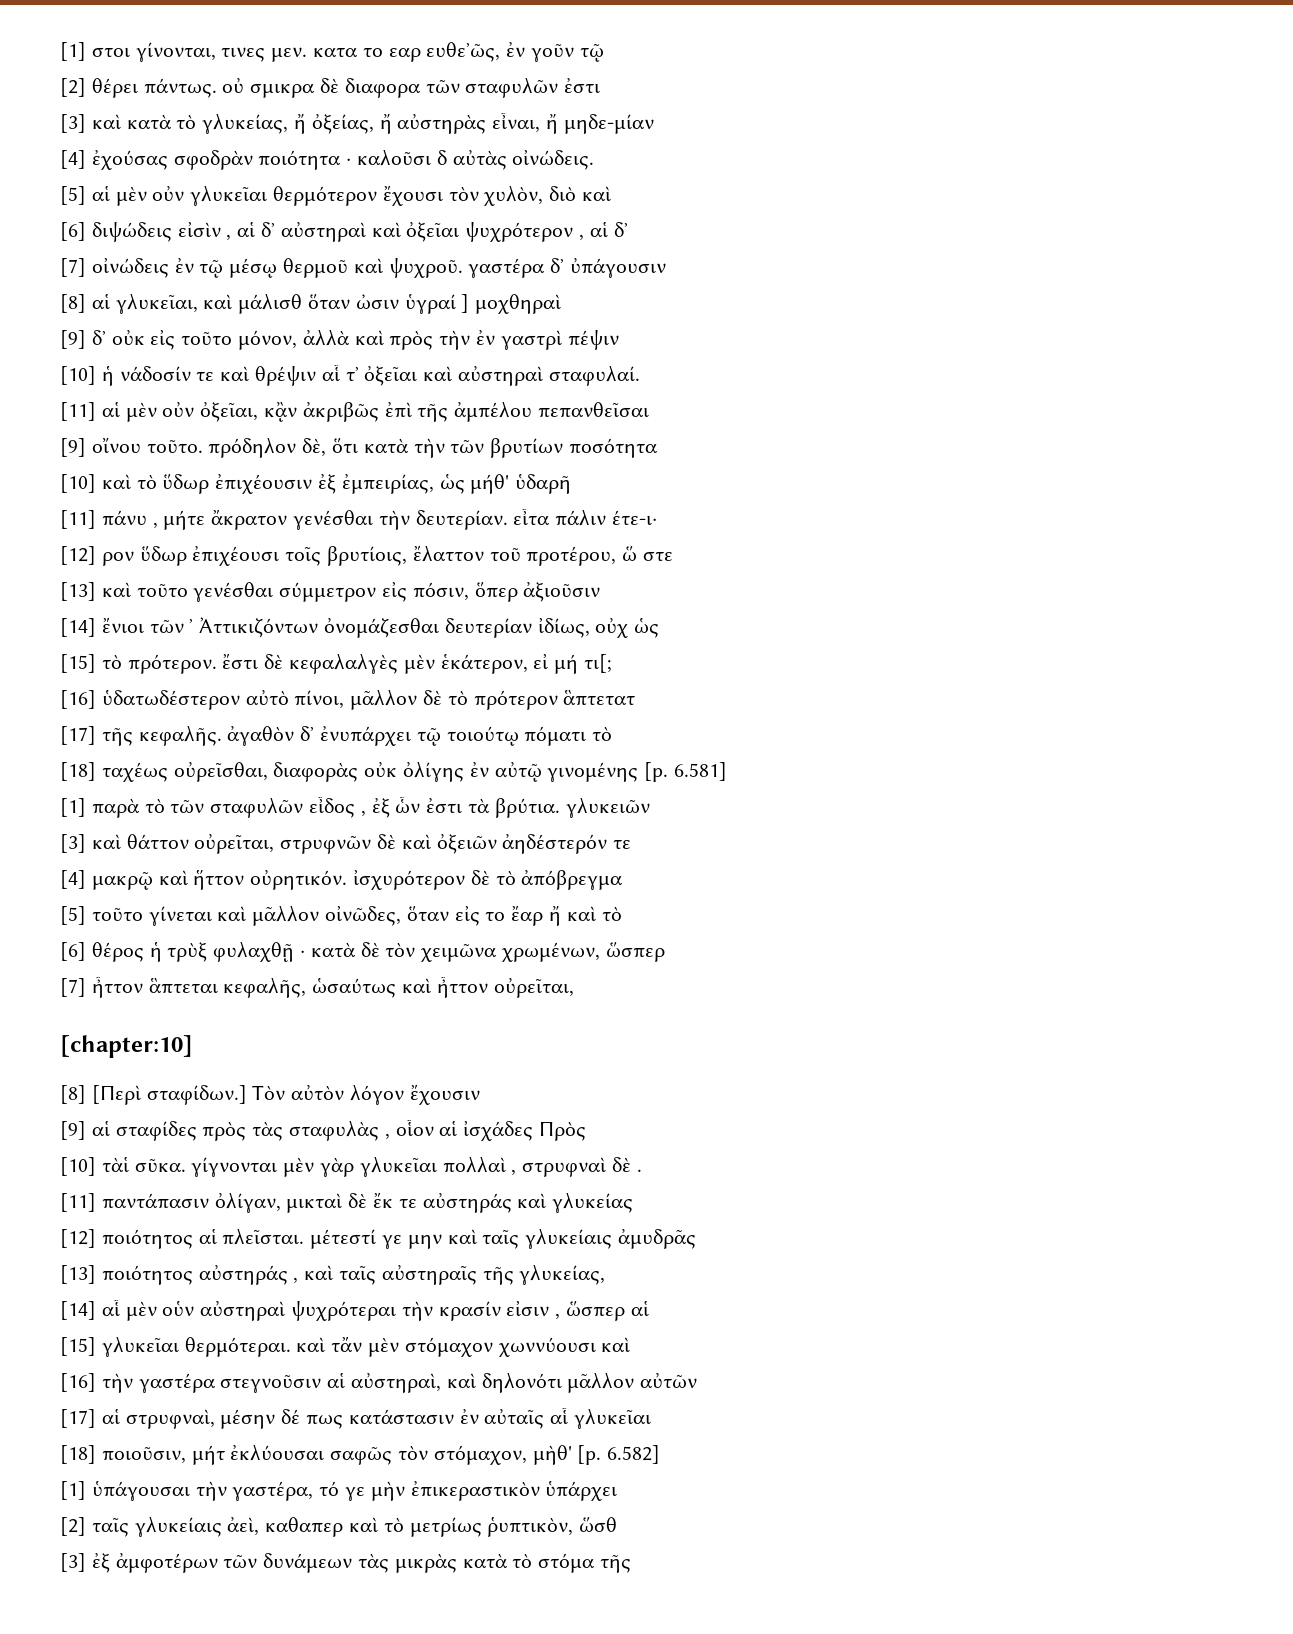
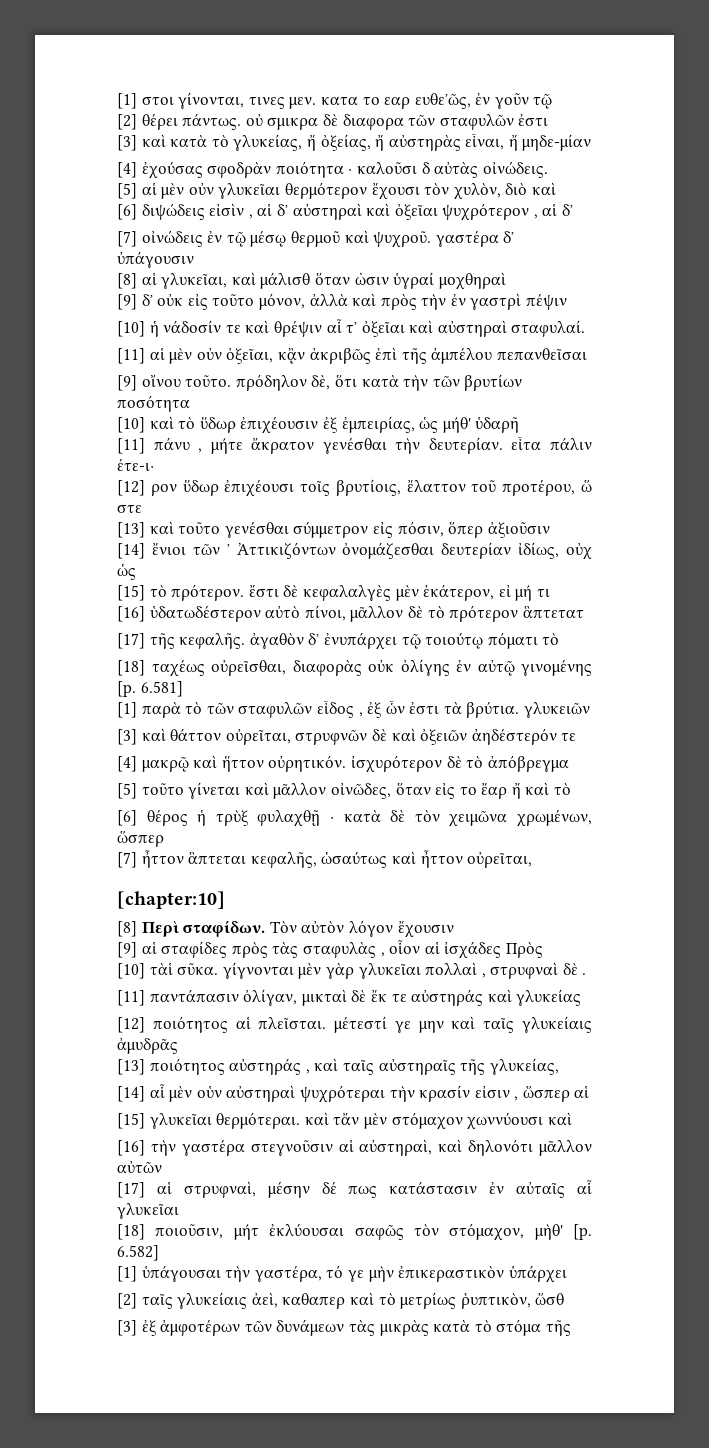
[461,294,470,313] ] -> (435, 280) none
[584,654,613,673] τι[; -> [536,588,550,597] τι
[91,1085,247,1105] [Περὶ σταφίδων.] -> [141,920,266,937] Περὶ σταφίδων.

